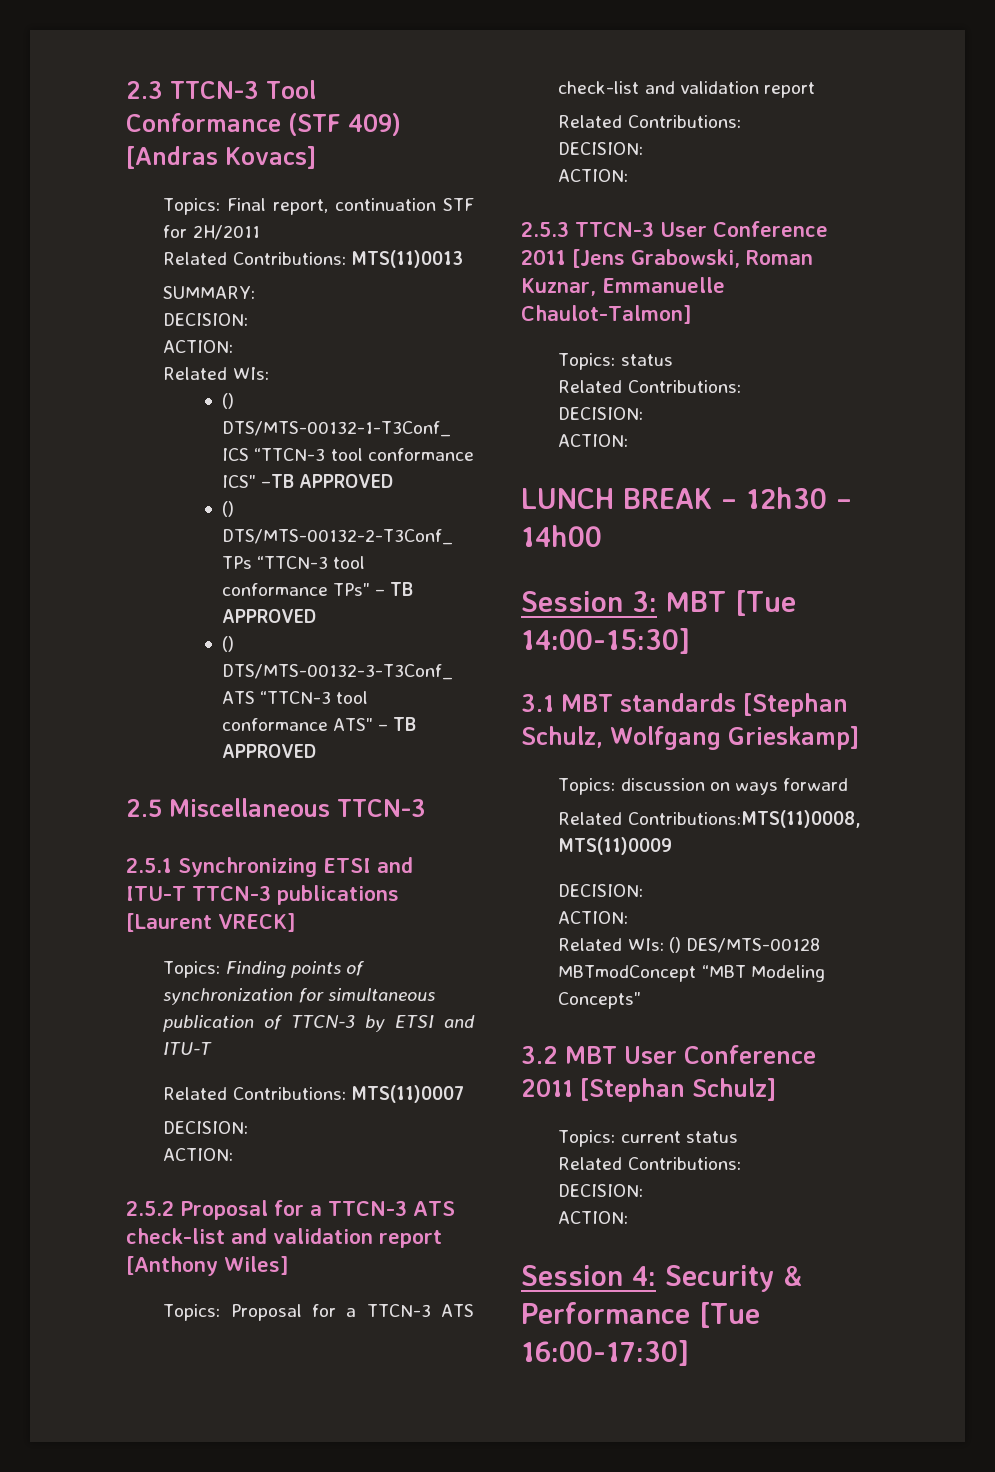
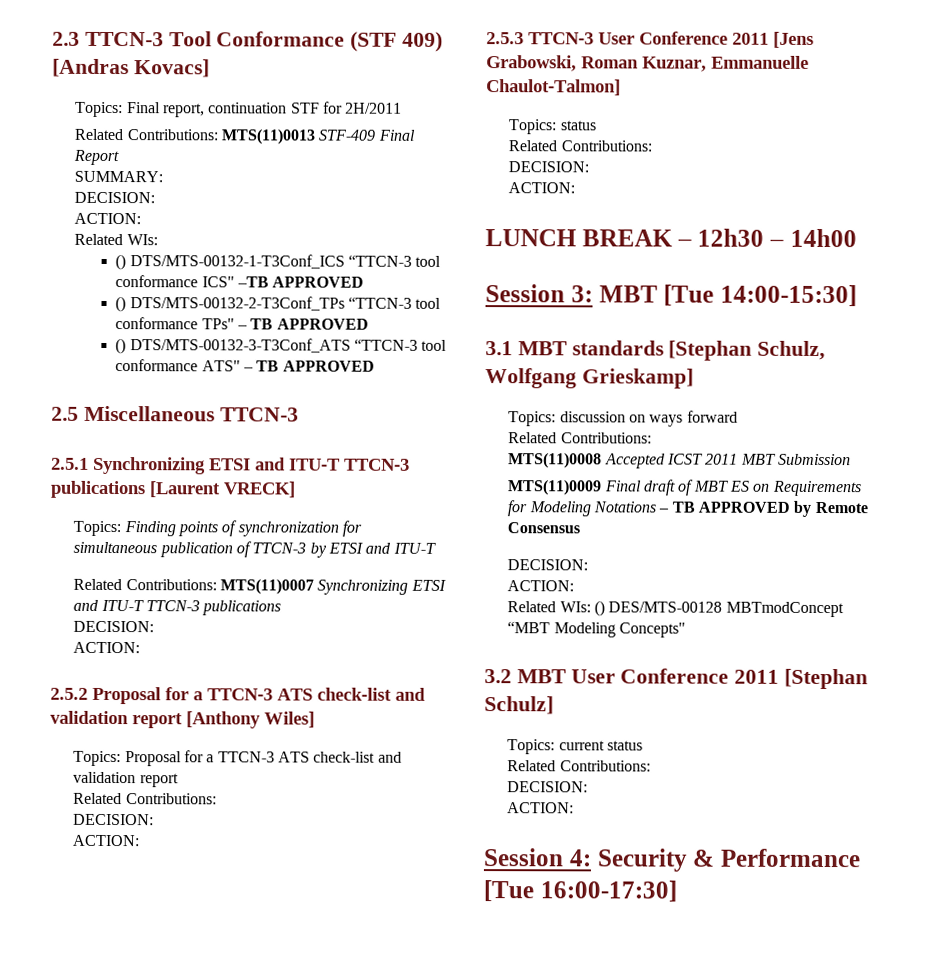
(463, 259) none -> [318,129,416,141] [73,149,120,166] STF-409 Final Report
(464, 1094) none -> [317,579,446,595] [73,599,282,616] Synchronizing ETSI and ITU-T TTCN-3 publications
[627,810,861,828] [558,837,673,855] Contributions:MTS(11)0008, MTS(11)0009 -> [560,432,652,444] [508,452,852,469] [507,479,862,497] [507,500,868,517] [507,522,581,534] Contributions: // MTS(11)0008 Accepted ICST 2011 MBT Submission // MTS(11)0009 Final draft of MBT ES on Requirements for Modeling Notations – TB APPROVED by Remote Consensus

